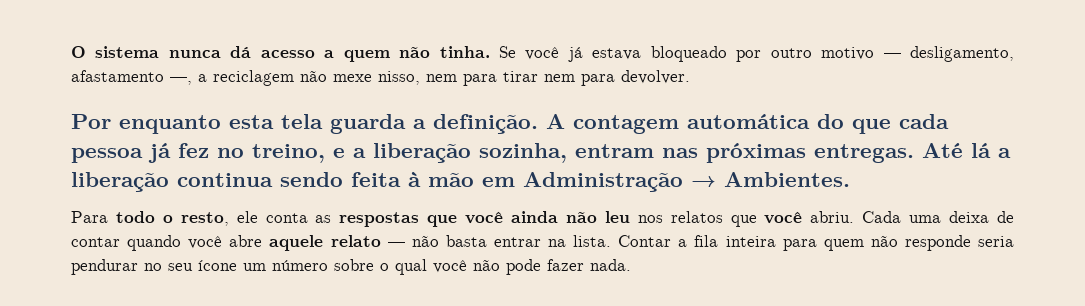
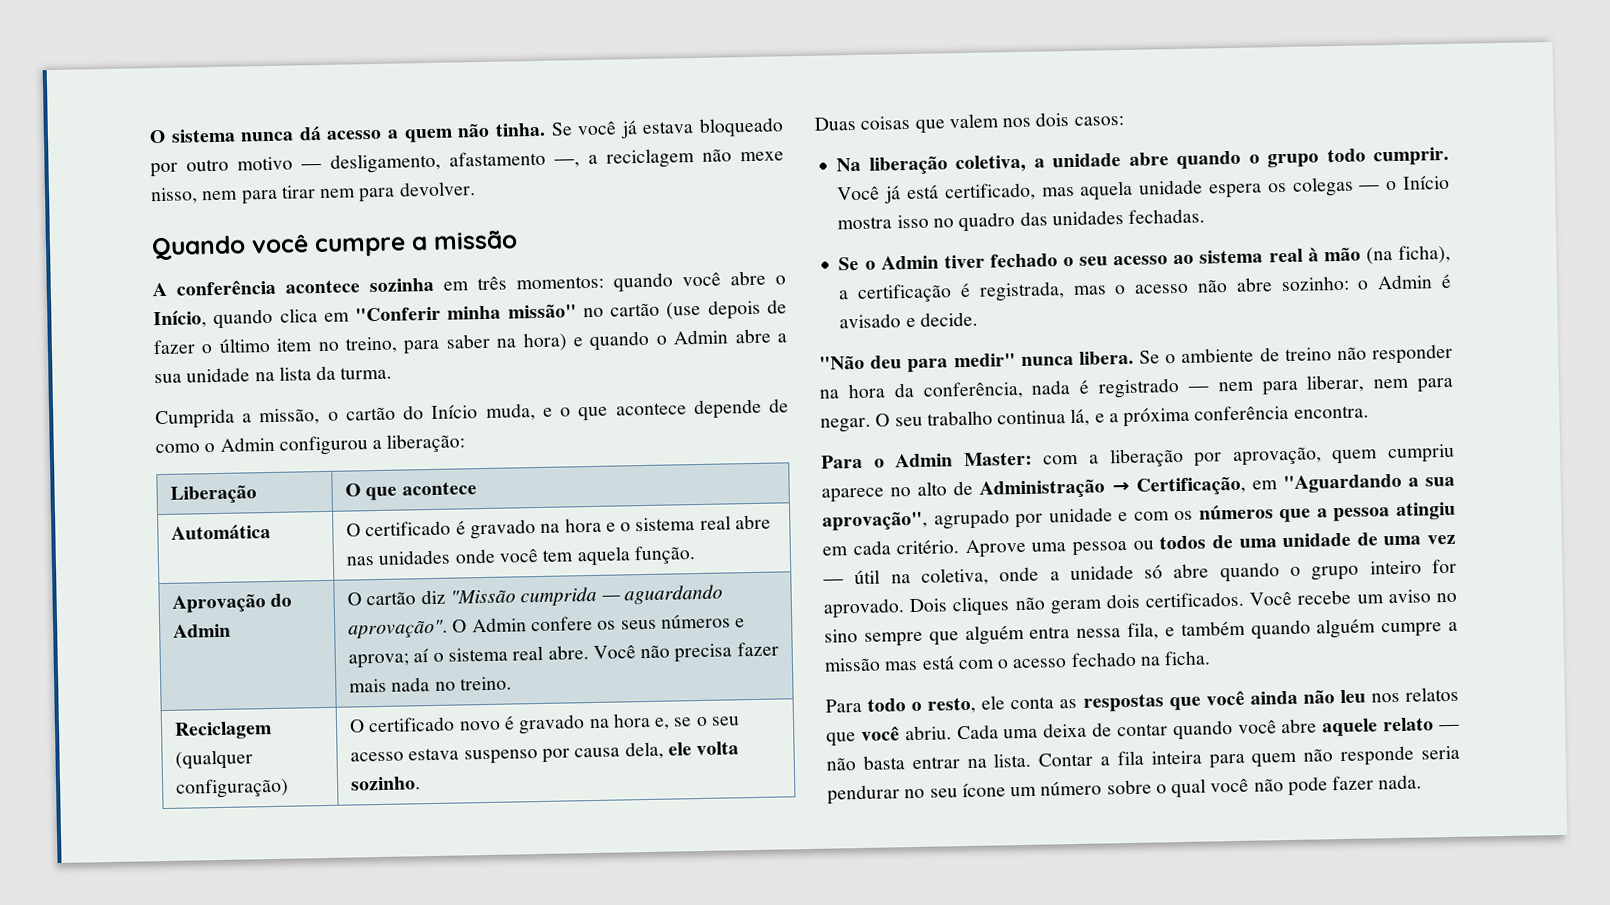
[71,114,949,134] [71,143,1011,163] [71,171,850,192] Por enquanto esta tela guarda a definição. A contagem automática do que cada pessoa já fez no treino, e a liberação sozinha, entram nas próximas entregas. Até lá a liberação continua sendo feita à mão em Administração → Ambientes. -> [151,230,518,261] [152,270,786,297] [153,299,787,330] [153,328,787,355] [154,365,393,384] [155,398,789,430] [155,433,466,456] [170,485,258,504] [345,481,477,501] [171,523,272,540] [346,514,771,540] [346,545,696,567] [172,593,293,613] [173,623,232,638] [347,584,723,607] [348,613,746,639] [348,641,779,669] [349,676,512,693] [174,721,273,740] [175,749,254,770] [176,777,290,799] [349,712,740,735] [350,741,740,765] [350,776,422,791] [814,111,1124,134] [836,146,1449,175] [837,174,1450,204] [837,208,1206,233] [838,244,1451,271] [838,273,1452,303] [839,311,978,329] [819,343,1453,373] [819,374,1453,400] [820,404,1369,433] [821,443,1455,469] [821,473,1455,503] [822,501,1456,531] [822,532,1456,559] [823,558,1457,586] [823,589,1457,619] [824,618,1458,647] [824,650,1212,672] Quando você cumpre a missão // A conferência acontece sozinha em três momentos: quando você abre o Início, quando clica em "Conferir minha missão" no cartão (use depois de fazer o último item no treino, para saber na hora) e quando o Admin abre a sua unidade na lista da turma. // Cumprida a missão, o cartão do Início muda, e o que acontece depende de como o Admin configurou a liberação: // Liberação | O que acontece // Automática | O certificado é gravado na hora e o sistema real abre nas unidades onde você tem aquela função. // Aprovação do Admin | O cartão diz "Missão cumprida — aguardando aprovação". O Admin confere os seus números e aprova; aí o sistema real abre. Você não precisa fazer mais nada no treino. // Reciclagem (qualquer configuração) | O certificado novo é gravado na hora e, se o seu acesso estava suspenso por causa dela, ele volta sozinho. // Duas coisas que valem nos dois casos: // Na liberação coletiva, a unidade abre quando o grupo todo cumprir. Você já está certificado, mas aquela unidade espera os colegas — o Início mostra isso no quadro das unidades fechadas. // Se o Admin tiver fechado o seu acesso ao sistema real à mão (na ficha), a certificação é registrada, mas o acesso não abre sozinho: o Admin é avisado e decide. // "Não deu para medir" nunca libera. Se o ambiente de treino não responder na hora da conferência, nada é registrado — nem para liberar, nem para negar. O seu trabalho continua lá, e a próxima conferência encontra. // Para o Admin Master: com a liberação por aprovação, quem cumpriu aparece no alto de Administração → Certificação, em "Aguardando a sua aprovação", agrupado por unidade e com os números que a pessoa atingiu em cada critério. Aprove uma pessoa ou todos de uma unidade de uma vez — útil na coletiva, onde a unidade só abre quando o grupo inteiro for aprovado. Dois cliques não geram dois certificados. Você recebe um aviso no sino sempre que alguém entra nessa fila, e também quando alguém cumpre a missão mas está com o acesso fechado na ficha.

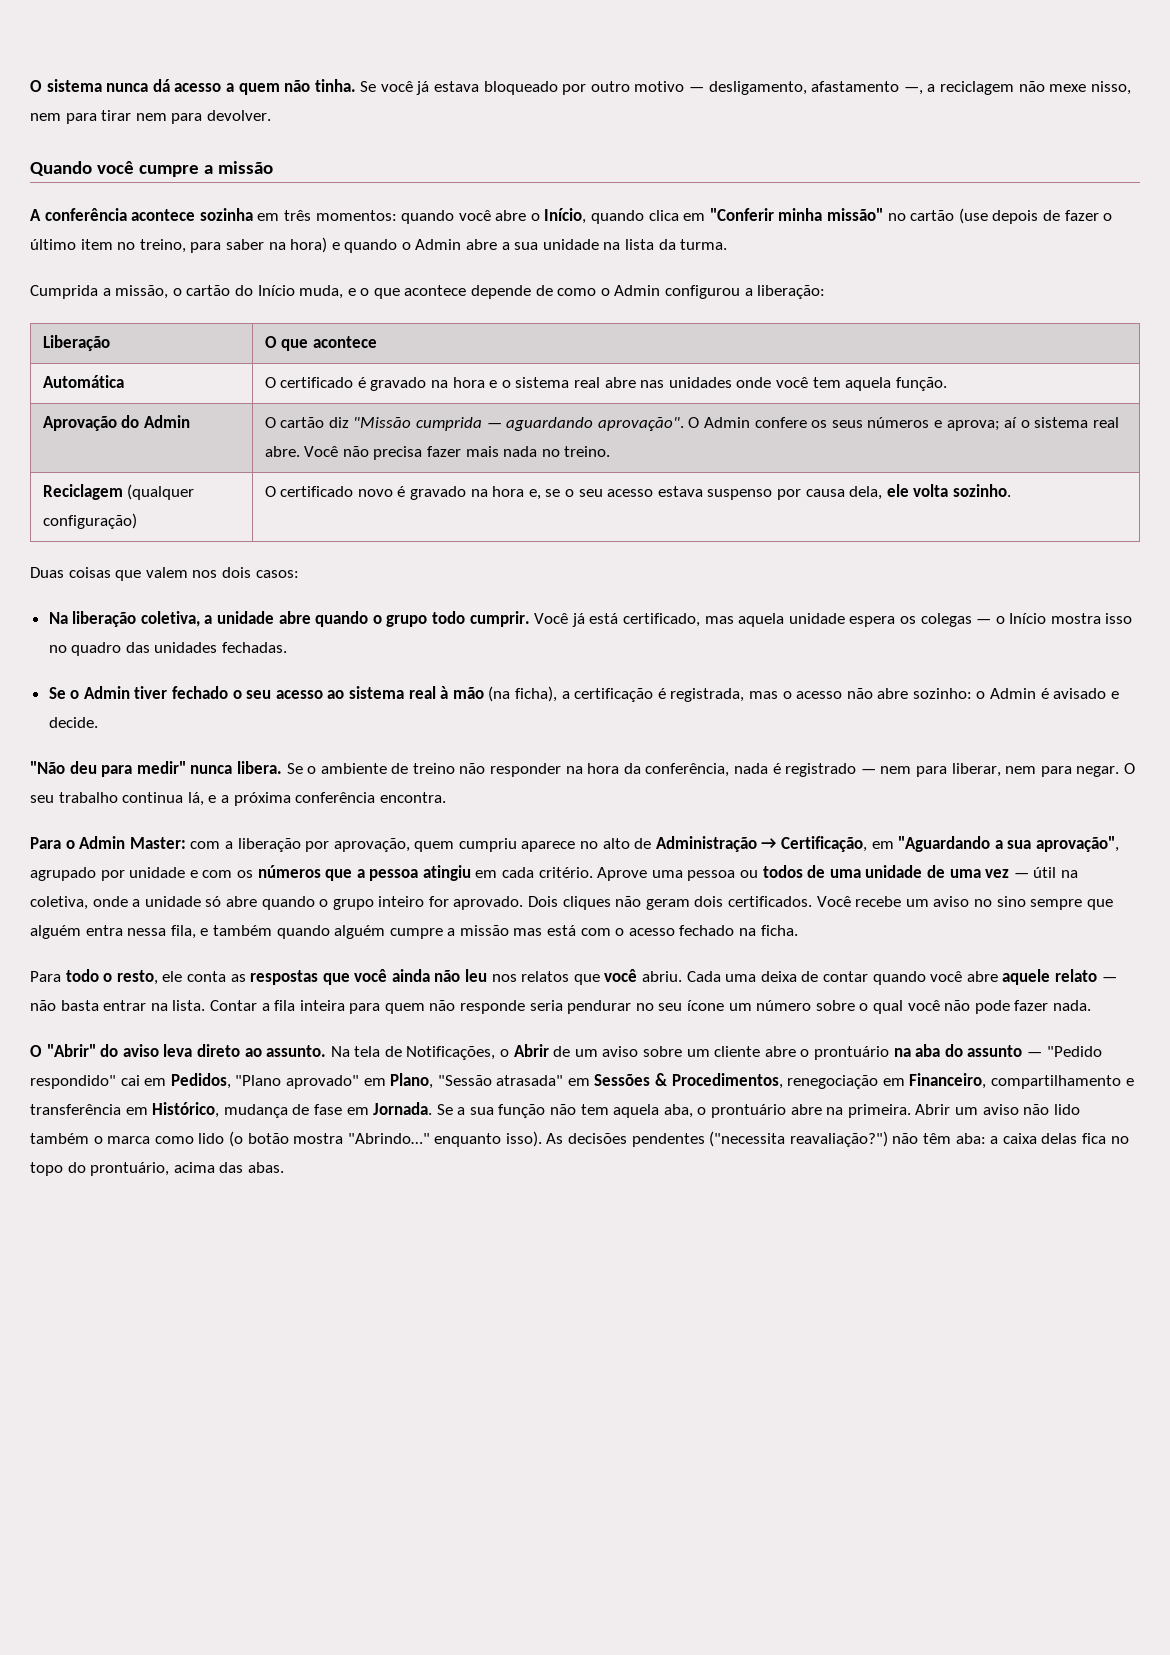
(1423, 782) none -> [30,1044,1102,1060] [30,1073,1134,1089] [30,1102,1080,1118] [30,1131,1129,1147] [30,1162,284,1176] // O "Abrir" do aviso leva direto ao assunto. Na tela de Notificações, o Abrir de um aviso sobre um cliente abre o prontuário na aba do assunto — "Pedido respondido" cai em Pedidos, "Plano aprovado" em Plano, "Sessão atrasada" em Sessões & Procedimentos, renegociação em Financeiro, compartilhamento e transferência em Histórico, mudança de fase em Jornada. Se a sua função não tem aquela aba, o prontuário abre na primeira. Abrir um aviso não lido também o marca como lido (o botão mostra "Abrindo…" enquanto isso). As decisões pendentes ("necessita reavaliação?") não têm aba: a caixa delas fica no topo do prontuário, acima das abas.

